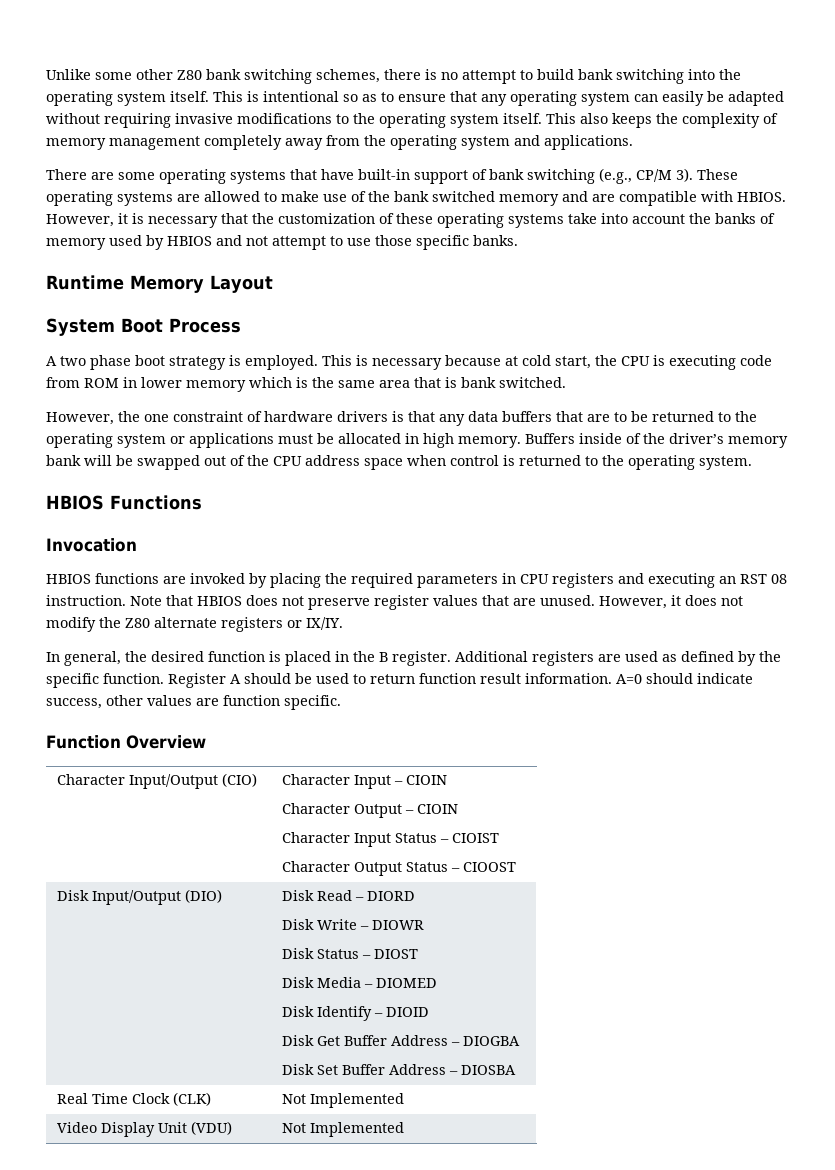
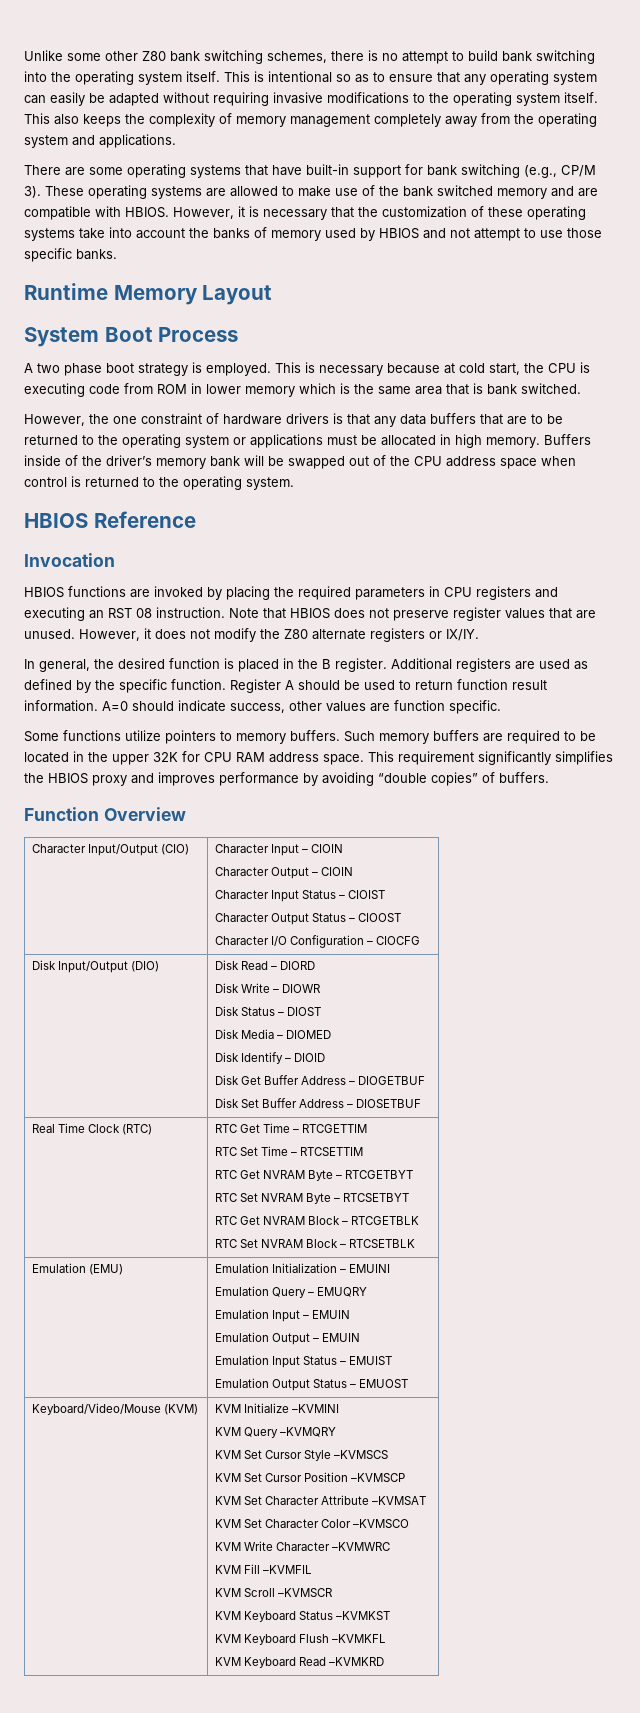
[472,169,487,180] of -> [405,164,423,175] for
[110,495,202,510] Functions -> [93,511,196,528] Reference
(341, 702) none -> [24,730,596,744] [24,751,613,765] [24,772,549,786] // Some functions utilize pointers to memory buffers. Such memory buffers are required to be located in the upper 32K for CPU RAM address space. This requirement significantly simplifies the HBIOS proxy and improves performance by avoiding “double copies” of buffers.
(517, 867) none -> [214,935,421,948] // Character I/O Configuration – CIOCFG
[463,1036,521,1046] DIOGBA -> [358,1076,426,1085] DIOGETBUF
[461,1065,517,1075] DIOSBA -> [356,1099,422,1108] DIOSETBUF
[173,1092,212,1106] [282,1093,405,1108] [57,1121,233,1137] [282,1122,405,1137] (CLK) | Not Implemented // Video Display Unit (VDU) | Not Implemented -> [121,1124,152,1135] [214,1123,368,1133] [214,1146,364,1156] [214,1170,414,1181] [214,1193,410,1204] [214,1216,420,1225] [214,1239,416,1248] [31,1263,123,1275] [214,1263,390,1273] [214,1286,367,1298] [214,1309,350,1322] [214,1332,360,1345] [214,1355,393,1368] [214,1378,409,1391] [31,1403,198,1415] [214,1403,339,1413] [214,1427,336,1438] [214,1450,389,1461] [214,1472,406,1482] [214,1495,427,1505] [214,1519,410,1528] [214,1541,390,1551] [214,1564,312,1574] [214,1588,333,1597] [214,1611,390,1622] [214,1634,386,1645] [214,1657,384,1668] (RTC) | RTC Get Time – RTCGETTIM // RTC Set Time – RTCSETTIM // RTC Get NVRAM Byte – RTCGETBYT // RTC Set NVRAM Byte – RTCSETBYT // RTC Get NVRAM Block – RTCGETBLK // RTC Set NVRAM Block – RTCSETBLK // Emulation (EMU) | Emulation Initialization – EMUINI // Emulation Query – EMUQRY // Emulation Input – EMUIN // Emulation Output – EMUIN // Emulation Input Status – EMUIST // Emulation Output Status – EMUOST // Keyboard/Video/Mouse (KVM) | KVM Initialize –KVMINI // KVM Query –KVMQRY // KVM Set Cursor Style –KVMSCS // KVM Set Cursor Position –KVMSCP // KVM Set Character Attribute –KVMSAT // KVM Set Character Color –KVMSCO // KVM Write Character –KVMWRC // KVM Fill –KVMFIL // KVM Scroll –KVMSCR // KVM Keyboard Status –KVMKST // KVM Keyboard Flush –KVMKFL // KVM Keyboard Read –KVMKRD

